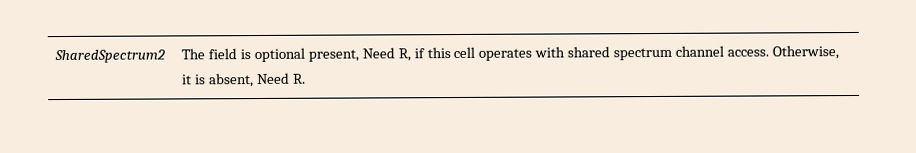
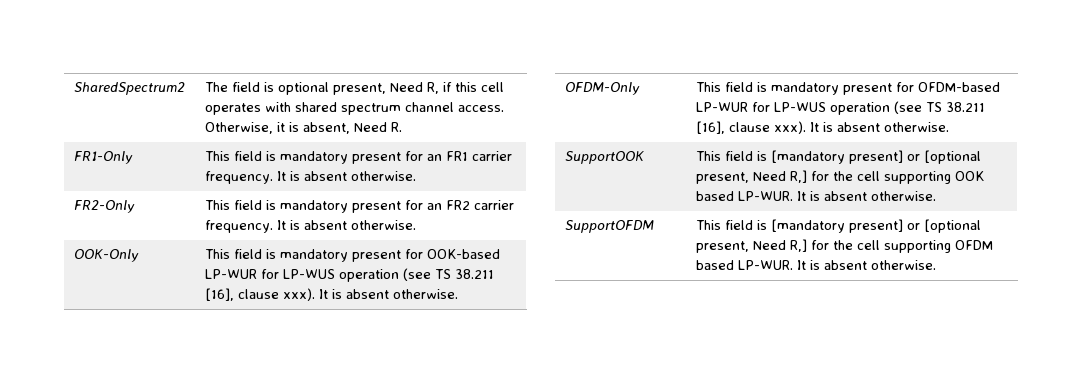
(306, 78) none -> [73,151,133,164] [204,151,512,164] [204,171,416,184] [73,200,135,213] [204,200,514,213] [204,220,416,233] [73,249,139,262] [204,249,500,262] [204,268,494,282] [204,288,458,301] [564,82,640,95] [695,82,1000,95] [695,101,985,115] [695,121,949,134] [564,151,644,164] [695,150,981,164] [695,170,984,184] [695,191,936,201] [564,220,654,233] [695,219,981,233] [695,239,993,253] [695,260,936,270] // FR1-Only | This field is mandatory present for an FR1 carrier frequency. It is absent otherwise. // FR2-Only | This field is mandatory present for an FR2 carrier frequency. It is absent otherwise. // OOK-Only | This field is mandatory present for OOK-based LP-WUR for LP-WUS operation (see TS 38.211 [16], clause xxx). It is absent otherwise. // OFDM-Only | This field is mandatory present for OFDM-based LP-WUR for LP-WUS operation (see TS 38.211 [16], clause xxx). It is absent otherwise. // SupportOOK | This field is [mandatory present] or [optional present, Need R,] for the cell supporting OOK based LP-WUR. It is absent otherwise. // SupportOFDM | This field is [mandatory present] or [optional present, Need R,] for the cell supporting OFDM based LP-WUR. It is absent otherwise.

